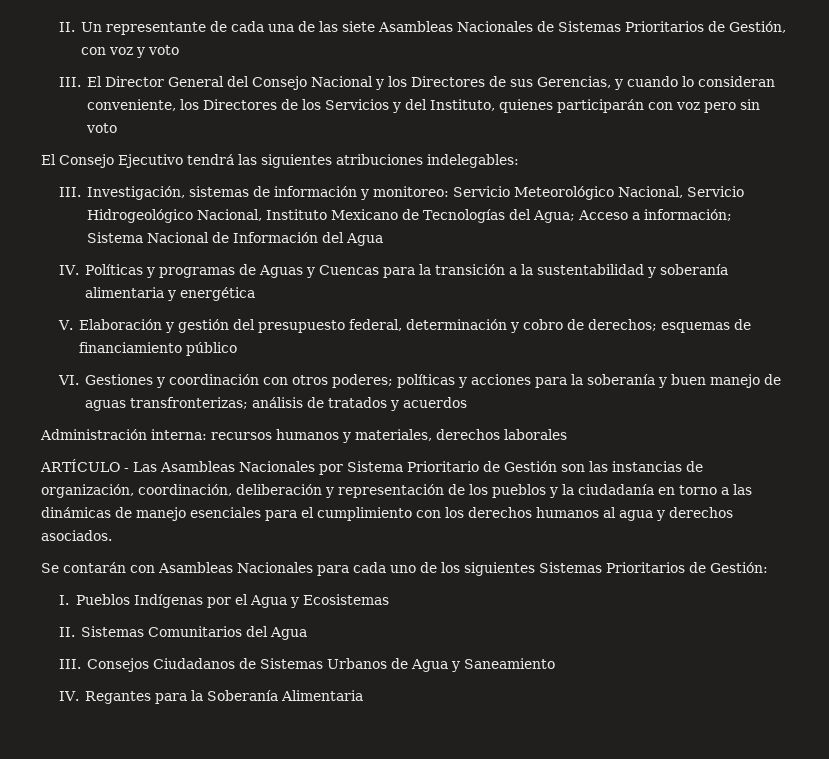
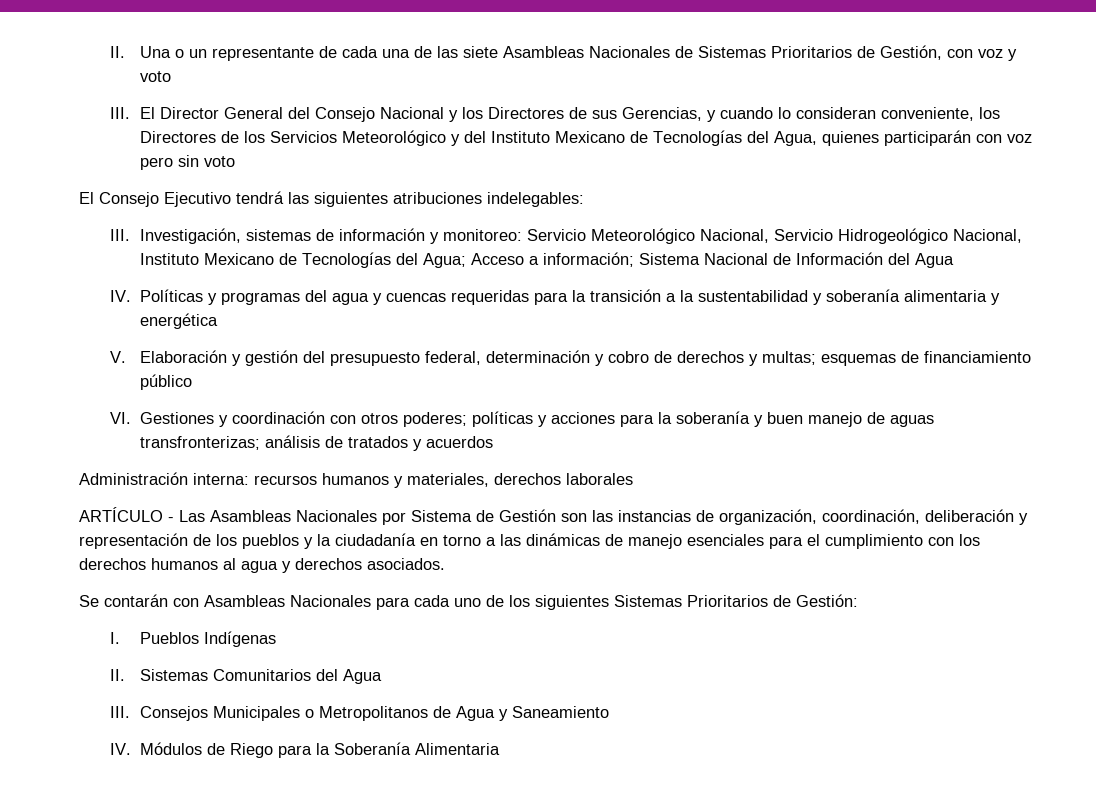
[58,22,103,32] II. Un -> [109,46,208,58] II. Una o un
(390, 104) none -> [342,130,447,146] Meteorológico
[430,99,496,111] Instituto, -> [491,130,818,146] Instituto Mexicano de Tecnologías del Agua,
[239,264,380,278] de Aguas y Cuencas -> [305,290,530,305] del agua y cuencas requeridas
[588,319,658,331] derechos; -> [677,351,817,366] derechos y multas;
[407,461,479,472] Prioritario -> (472, 516) none
[207,594,390,608] por el Agua y Ecosistemas -> (277, 639) none
[153,658,388,669] Ciudadanos de Sistemas Urbanos -> [213,706,429,721] Municipales o Metropolitanos
[85,691,152,704] Regantes -> [140,742,274,758] Módulos de Riego

